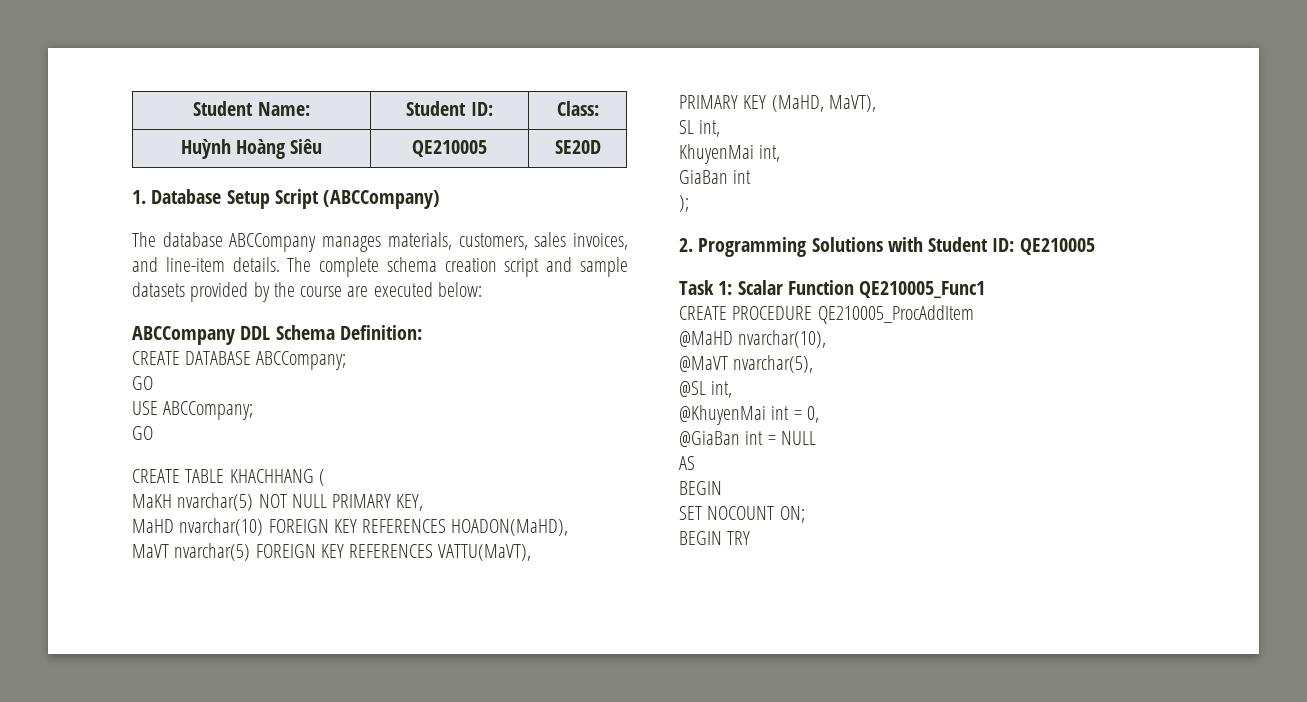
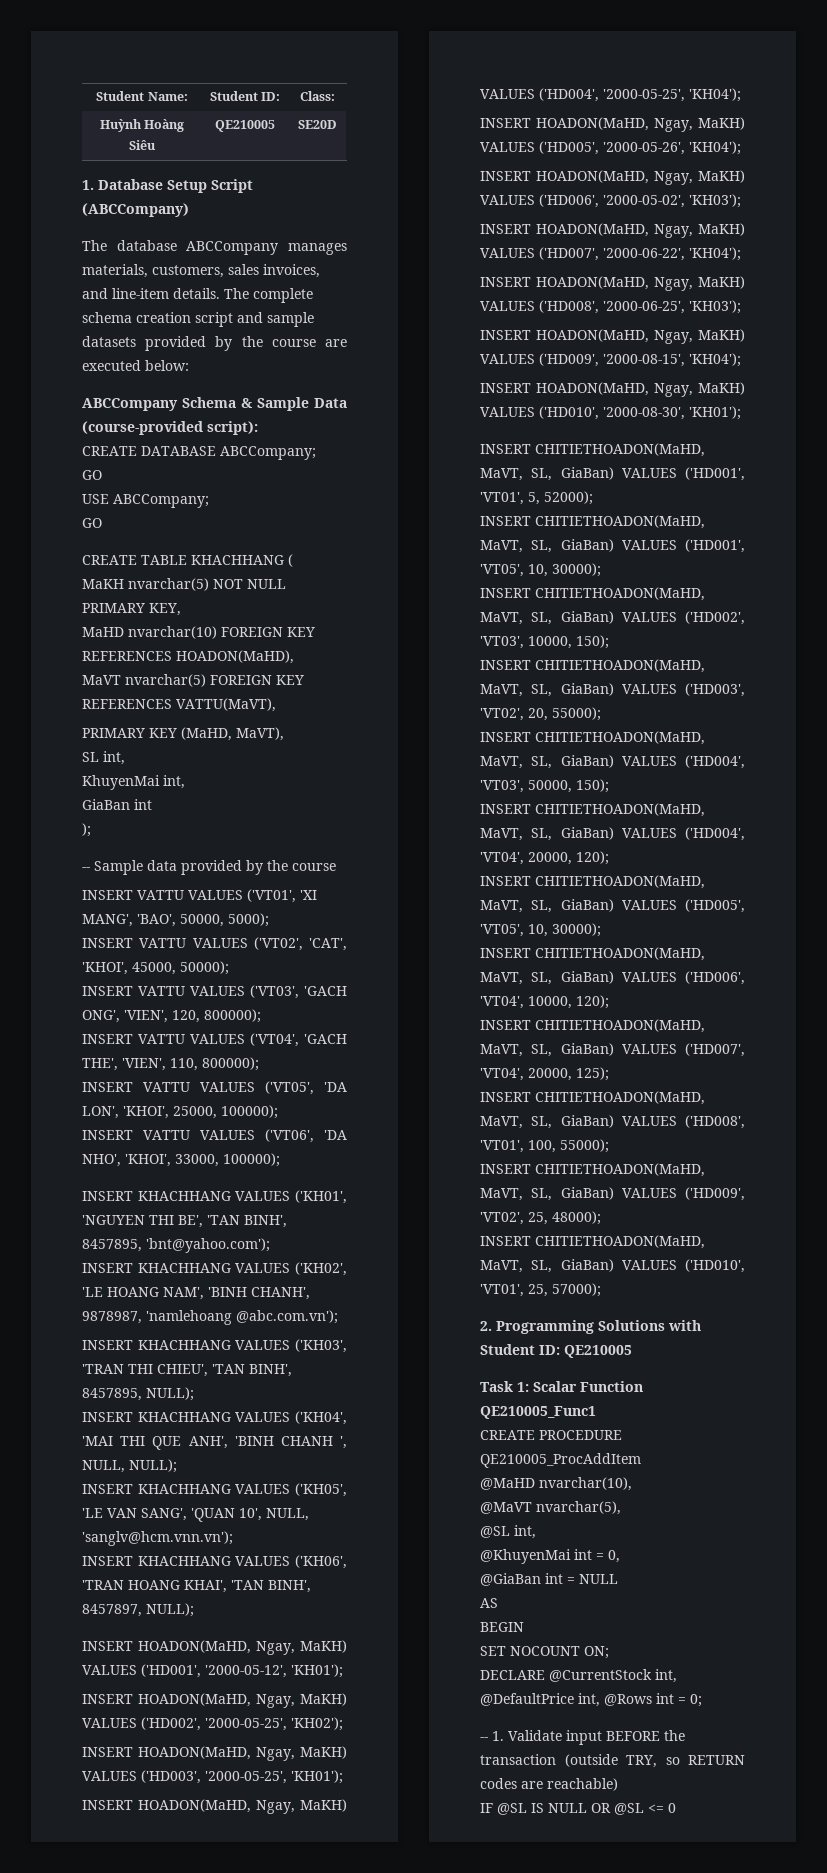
[240,325,422,340] DDL Schema Definition: -> [182,397,347,411] [82,421,258,435] Schema & Sample Data (course-provided script):
(689, 203) none -> [82,860,336,875] [82,889,317,903] [82,913,269,927] [82,937,347,951] [82,961,229,975] [82,985,347,999] [82,1009,261,1023] [82,1033,347,1047] [82,1057,259,1071] [82,1081,347,1095] [82,1105,278,1119] [82,1129,347,1143] [82,1153,280,1167] [82,1190,347,1204] [82,1215,287,1228] [82,1238,270,1253] [82,1262,347,1276] [82,1287,310,1300] [82,1310,338,1325] [82,1339,347,1353] [82,1364,292,1377] [82,1387,194,1401] [82,1411,347,1425] [82,1436,347,1450] [82,1459,177,1473] [82,1483,347,1497] [82,1508,309,1522] [82,1531,233,1546] [82,1555,347,1569] [82,1580,311,1593] [82,1603,194,1617] [82,1640,347,1655] [82,1664,343,1678] [82,1693,347,1708] [82,1717,343,1731] [82,1746,347,1761] [82,1770,343,1784] [82,1799,347,1814] [480,88,741,102] [480,117,745,132] [480,141,741,155] [480,170,745,185] [480,194,741,208] [480,223,745,238] [480,247,741,261] [480,276,745,291] [480,300,741,314] [480,329,745,344] [480,353,741,367] [480,382,745,397] [480,406,741,420] [480,443,705,457] [480,467,745,481] [480,491,593,505] [480,515,705,529] [480,539,745,553] [480,563,601,577] [480,587,705,601] [480,611,745,625] [480,635,609,649] [480,659,705,673] [480,683,745,697] [480,707,601,721] [480,731,705,745] [480,755,745,769] [480,779,609,793] [480,803,705,817] [480,827,745,841] [480,851,609,865] [480,875,705,889] [480,899,745,913] [480,923,601,937] [480,947,705,961] [480,971,745,985] [480,995,609,1009] [480,1019,705,1033] [480,1043,745,1057] [480,1067,609,1081] [480,1091,705,1105] [480,1115,745,1129] [480,1139,609,1153] [480,1163,705,1177] [480,1187,745,1201] [480,1211,601,1225] [480,1235,705,1249] [480,1259,745,1273] [480,1283,601,1297] // -- Sample data provided by the course // INSERT VATTU VALUES ('VT01', 'XI MANG', 'BAO', 50000, 5000); // INSERT VATTU VALUES ('VT02', 'CAT', 'KHOI', 45000, 50000); // INSERT VATTU VALUES ('VT03', 'GACH ONG', 'VIEN', 120, 800000); // INSERT VATTU VALUES ('VT04', 'GACH THE', 'VIEN', 110, 800000); // INSERT VATTU VALUES ('VT05', 'DA LON', 'KHOI', 25000, 100000); // INSERT VATTU VALUES ('VT06', 'DA NHO', 'KHOI', 33000, 100000); // INSERT KHACHHANG VALUES ('KH01', 'NGUYEN THI BE', 'TAN BINH', 8457895, 'bnt@yahoo.com'); // INSERT KHACHHANG VALUES ('KH02', 'LE HOANG NAM', 'BINH CHANH', 9878987, 'namlehoang @abc.com.vn'); // INSERT KHACHHANG VALUES ('KH03', 'TRAN THI CHIEU', 'TAN BINH', 8457895, NULL); // INSERT KHACHHANG VALUES ('KH04', 'MAI THI QUE ANH', 'BINH CHANH ', NULL, NULL); // INSERT KHACHHANG VALUES ('KH05', 'LE VAN SANG', 'QUAN 10', NULL, 'sanglv@hcm.vnn.vn'); // INSERT KHACHHANG VALUES ('KH06', 'TRAN HOANG KHAI', 'TAN BINH', 8457897, NULL); // INSERT HOADON(MaHD, Ngay, MaKH) VALUES ('HD001', '2000-05-12', 'KH01'); // INSERT HOADON(MaHD, Ngay, MaKH) VALUES ('HD002', '2000-05-25', 'KH02'); // INSERT HOADON(MaHD, Ngay, MaKH) VALUES ('HD003', '2000-05-25', 'KH01'); // INSERT HOADON(MaHD, Ngay, MaKH) VALUES ('HD004', '2000-05-25', 'KH04'); // INSERT HOADON(MaHD, Ngay, MaKH) VALUES ('HD005', '2000-05-26', 'KH04'); // INSERT HOADON(MaHD, Ngay, MaKH) VALUES ('HD006', '2000-05-02', 'KH03'); // INSERT HOADON(MaHD, Ngay, MaKH) VALUES ('HD007', '2000-06-22', 'KH04'); // INSERT HOADON(MaHD, Ngay, MaKH) VALUES ('HD008', '2000-06-25', 'KH03'); // INSERT HOADON(MaHD, Ngay, MaKH) VALUES ('HD009', '2000-08-15', 'KH04'); // INSERT HOADON(MaHD, Ngay, MaKH) VALUES ('HD010', '2000-08-30', 'KH01'); // INSERT CHITIETHOADON(MaHD, MaVT, SL, GiaBan) VALUES ('HD001', 'VT01', 5, 52000); // INSERT CHITIETHOADON(MaHD, MaVT, SL, GiaBan) VALUES ('HD001', 'VT05', 10, 30000); // INSERT CHITIETHOADON(MaHD, MaVT, SL, GiaBan) VALUES ('HD002', 'VT03', 10000, 150); // INSERT CHITIETHOADON(MaHD, MaVT, SL, GiaBan) VALUES ('HD003', 'VT02', 20, 55000); // INSERT CHITIETHOADON(MaHD, MaVT, SL, GiaBan) VALUES ('HD004', 'VT03', 50000, 150); // INSERT CHITIETHOADON(MaHD, MaVT, SL, GiaBan) VALUES ('HD004', 'VT04', 20000, 120); // INSERT CHITIETHOADON(MaHD, MaVT, SL, GiaBan) VALUES ('HD005', 'VT05', 10, 30000); // INSERT CHITIETHOADON(MaHD, MaVT, SL, GiaBan) VALUES ('HD006', 'VT04', 10000, 120); // INSERT CHITIETHOADON(MaHD, MaVT, SL, GiaBan) VALUES ('HD007', 'VT04', 20000, 125); // INSERT CHITIETHOADON(MaHD, MaVT, SL, GiaBan) VALUES ('HD008', 'VT01', 100, 55000); // INSERT CHITIETHOADON(MaHD, MaVT, SL, GiaBan) VALUES ('HD009', 'VT02', 25, 48000); // INSERT CHITIETHOADON(MaHD, MaVT, SL, GiaBan) VALUES ('HD010', 'VT01', 25, 57000);
[679,531,751,545] BEGIN TRY -> [480,1669,677,1683] [480,1693,702,1707] [480,1730,685,1745] [480,1754,745,1768] [480,1778,618,1791] [480,1803,676,1815] DECLARE @CurrentStock int, @DefaultPrice int, @Rows int = 0; // -- 1. Validate input BEFORE the transaction (outside TRY, so RETURN codes are reachable) // IF @SL IS NULL OR @SL <= 0

